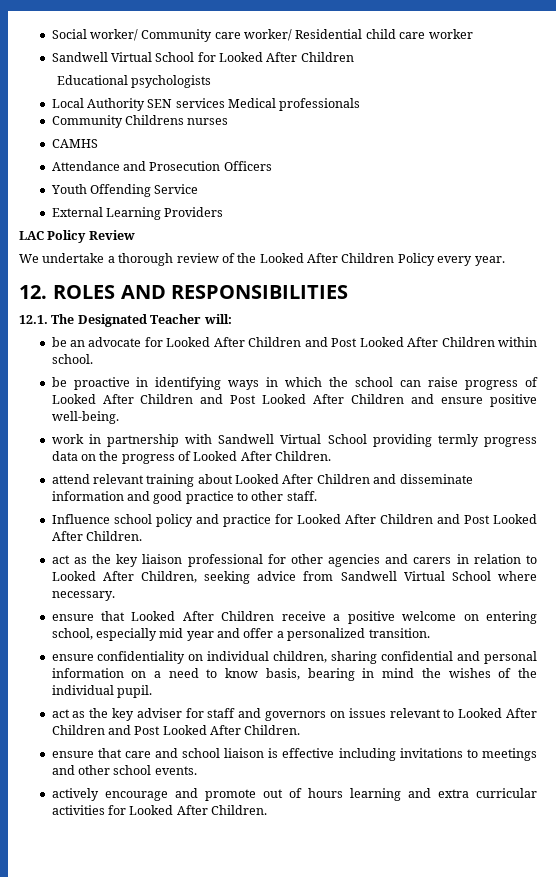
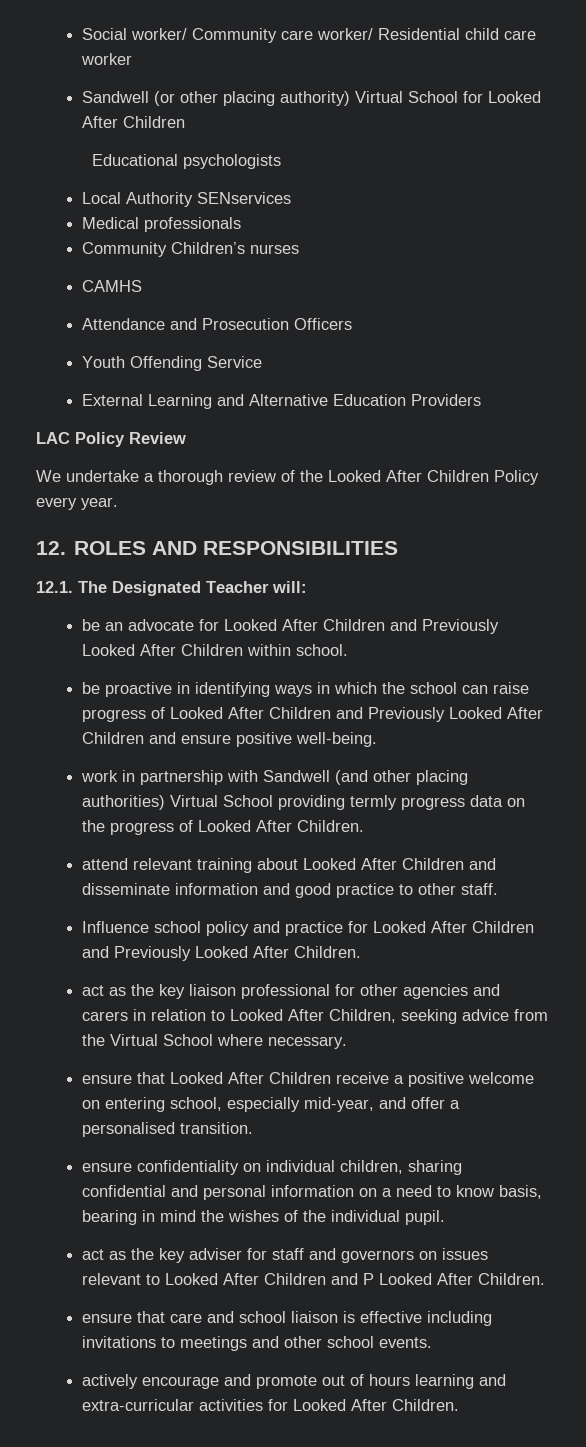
(108, 57) none -> [154,91,351,106] (or other placing authority)
[147,98,225,108] SEN services -> [197,192,292,204] SENservices //
[124,115,184,125] Childrens -> [171,242,246,254] Children’s
(161, 213) none -> [217,394,407,406] and Alternative Education
[331,338,358,347] Post -> [422,619,500,634] Previously
[230,395,257,404] Post -> [368,707,446,722] Previously
(275, 439) none -> [335,770,469,785] [82,795,166,810] (and other placing authorities)
[463,515,490,524] Post -> [114,946,192,961] Previously
[340,571,397,581] Sandwell -> [82,1034,106,1046] the
[159,628,214,641] mid year -> [304,1097,375,1112] mid-year,
[287,628,366,641] personalized -> [82,1122,176,1137] personalised
[134,726,161,735] Post -> [363,1273,375,1285] P
[437,788,538,798] extra curricular -> [82,1399,195,1411] extra-curricular

